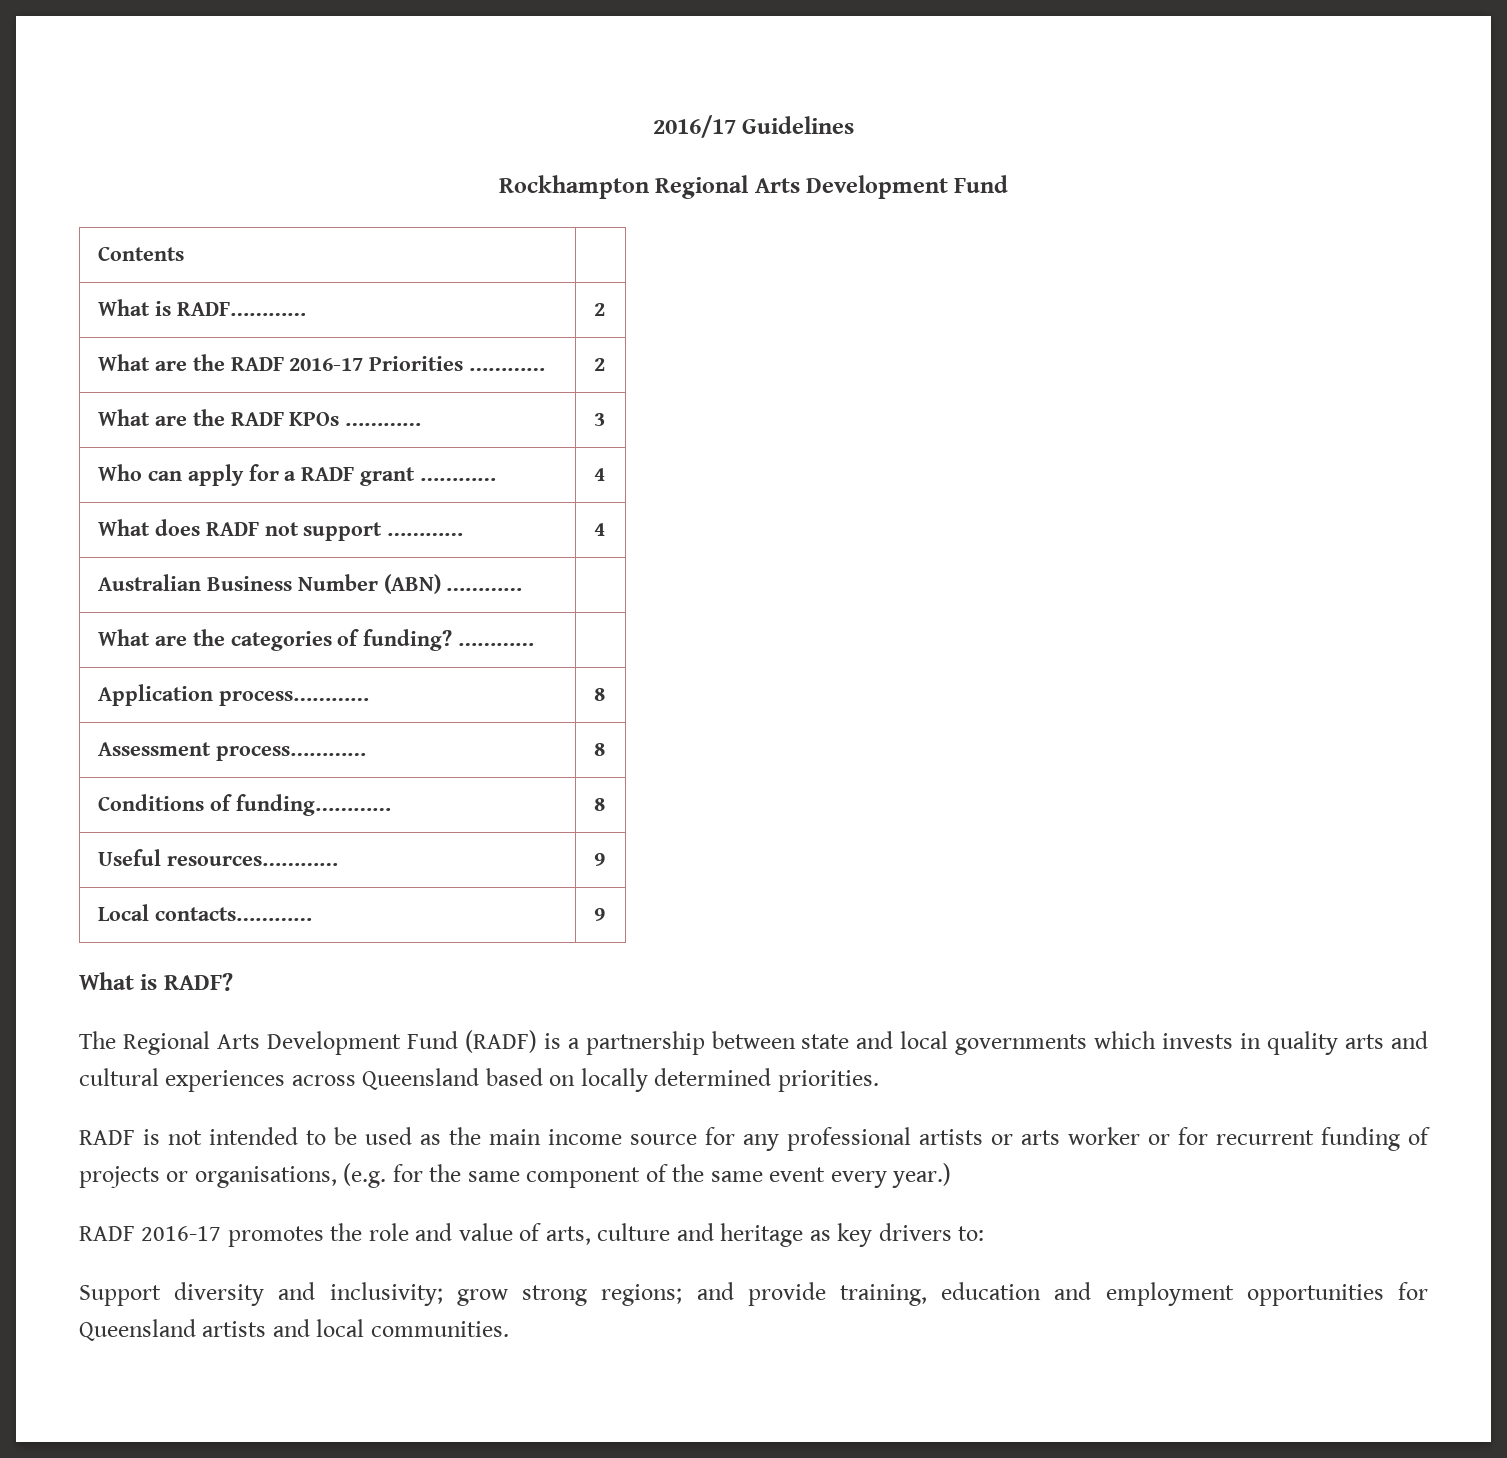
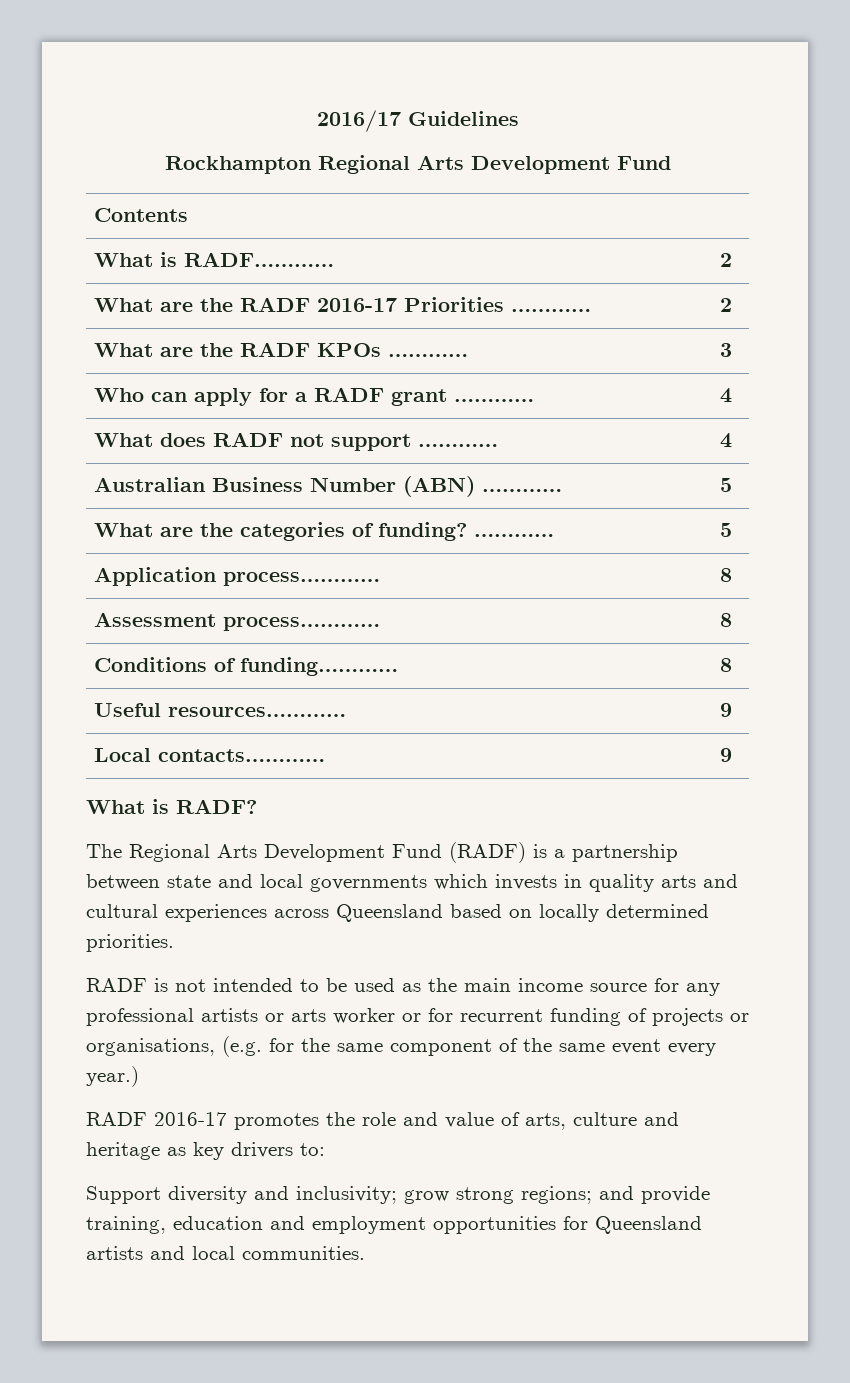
(523, 589) none -> [720,478,733,492] 5
(534, 644) none -> [720,523,733,537] 5

